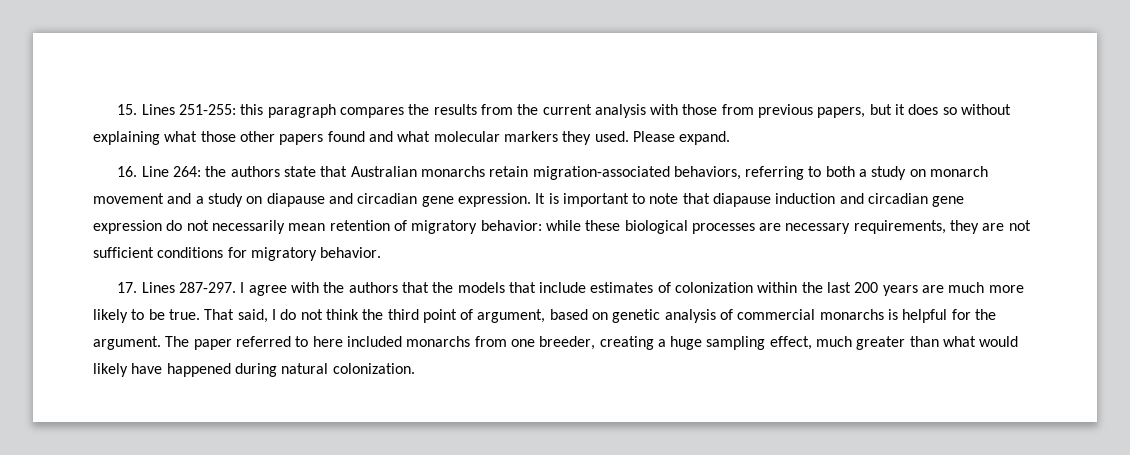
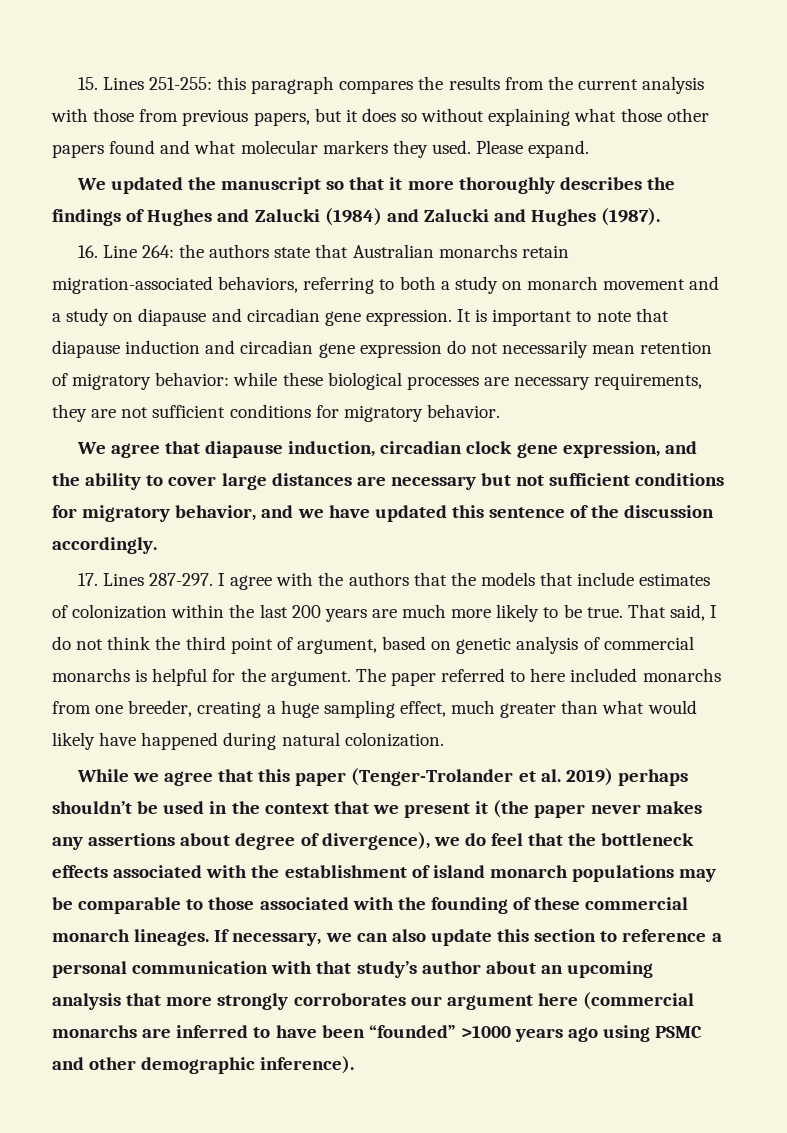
(731, 138) none -> [76,177,675,194] [52,208,661,226] // We updated the manuscript so that it more thoroughly describes the findings of Hughes and Zalucki (1984) and Zalucki and Hughes (1987).
(382, 252) none -> [76,441,697,458] [52,473,725,490] [52,505,715,522] [52,537,157,554] // We agree that diapause induction, circadian clock gene expression, and the ability to cover large distances are necessary but not sufficient conditions for migratory behavior, and we have updated this sentence of the discussion accordingly.
(415, 368) none -> [76,768,688,786] [52,800,702,818] [52,832,695,850] [52,865,717,882] [52,897,689,914] [52,929,722,946] [52,961,654,978] [52,992,695,1010] [52,1025,703,1042] [52,1056,355,1074] // While we agree that this paper (Tenger-Trolander et al. 2019) perhaps shouldn’t be used in the context that we present it (the paper never makes any assertions about degree of divergence), we do feel that the bottleneck effects associated with the establishment of island monarch populations may be comparable to those associated with the founding of these commercial monarch lineages. If necessary, we can also update this section to reference a personal communication with that study’s author about an upcoming analysis that more strongly corroborates our argument here (commercial monarchs are inferred to have been “founded” >1000 years ago using PSMC and other demographic inference).

